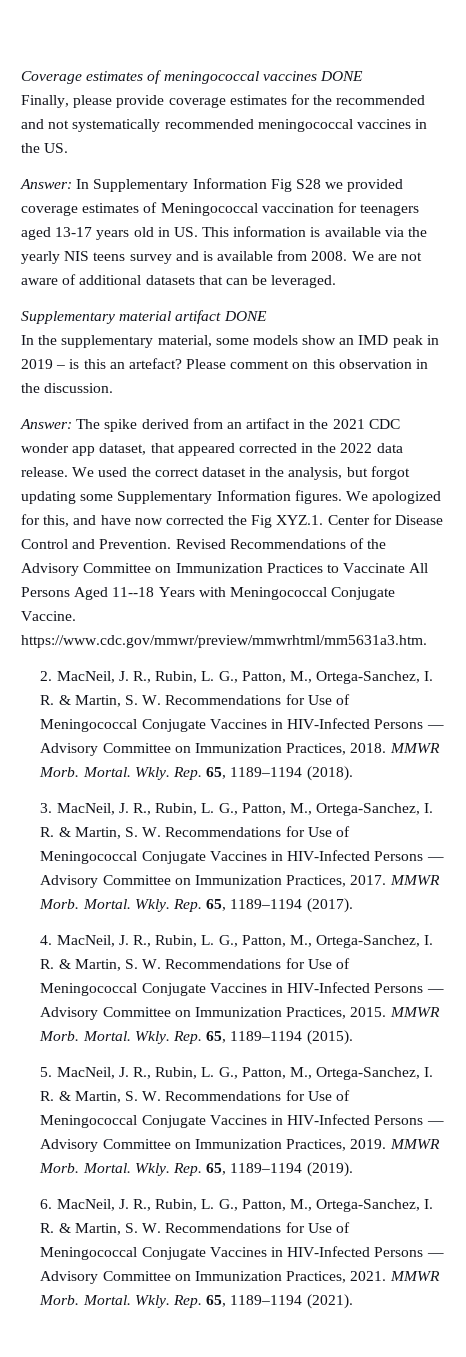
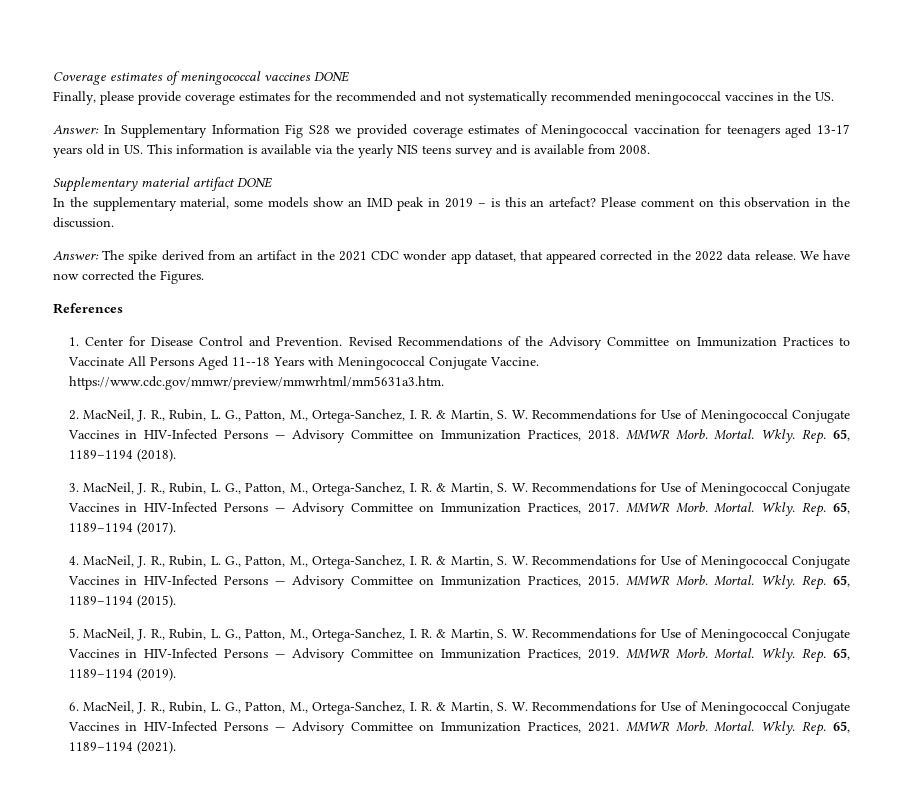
[351,251,423,261] [21,274,337,288] We are not aware of additional datasets that can be leveraged. -> (650, 150) none
[98,466,410,480] [21,490,442,504] [21,514,97,527] used the correct dataset in the analysis, but forgot updating some Supplementary Information figures. We apologized for this, and -> (819, 255) none
[251,515,324,528] Fig XYZ.1. -> [160,270,204,284] [53,303,123,314] [68,337,79,346] Figures. // References // 1.

